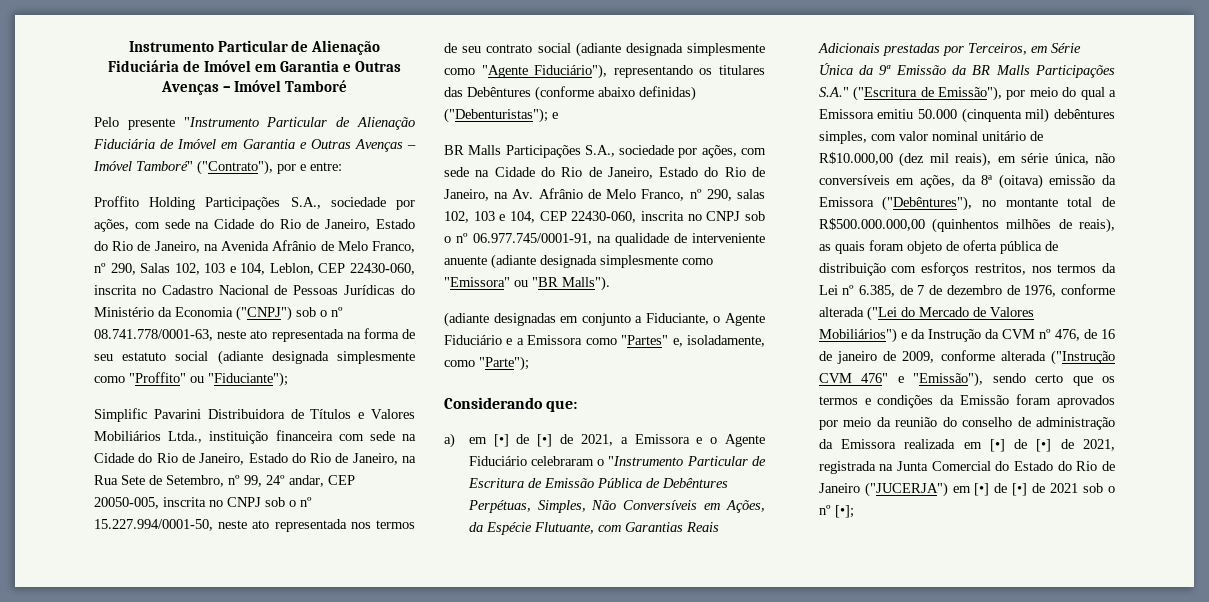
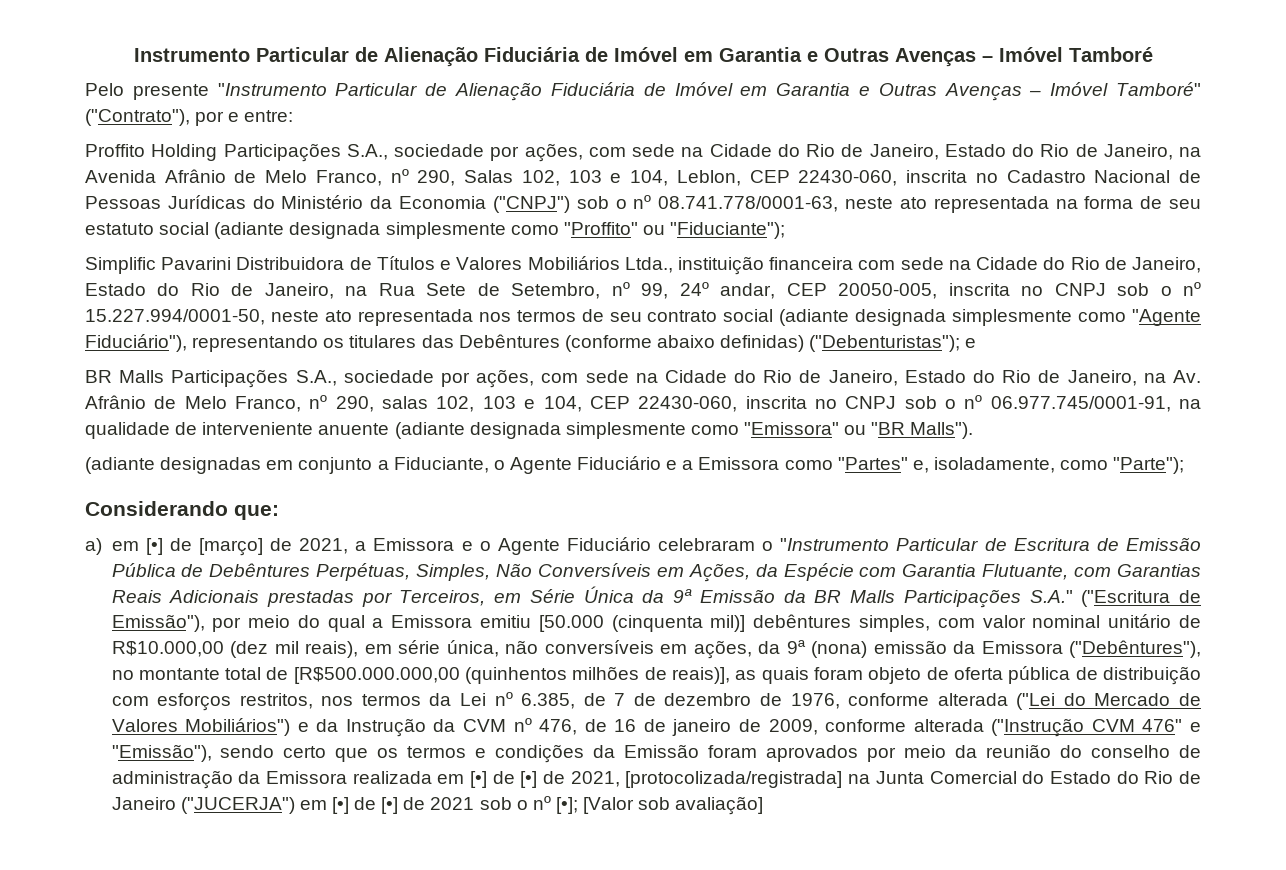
[537,434,553,447] [•] -> [198,538,263,556] [março]
(532, 528) none -> [859,564,977,577] com Garantia
[917,108,1050,123] 50.000 (cinquenta mil) -> [538,615,746,632] [50.000 (cinquenta mil)]
[981,174,1043,189] 8ª (oitava) -> [786,640,867,658] 9ª (nona)
[818,218,925,231] R$500.000.000,00 -> [293,667,460,684] [R$500.000.000,00
[1079,218,1115,233] reais), -> [672,667,731,684] reais)],
[818,461,876,474] registrada -> [625,771,843,788] [protocolizada/registrada]
(854, 511) none -> [583,796,764,815] [Valor sob avaliação]

